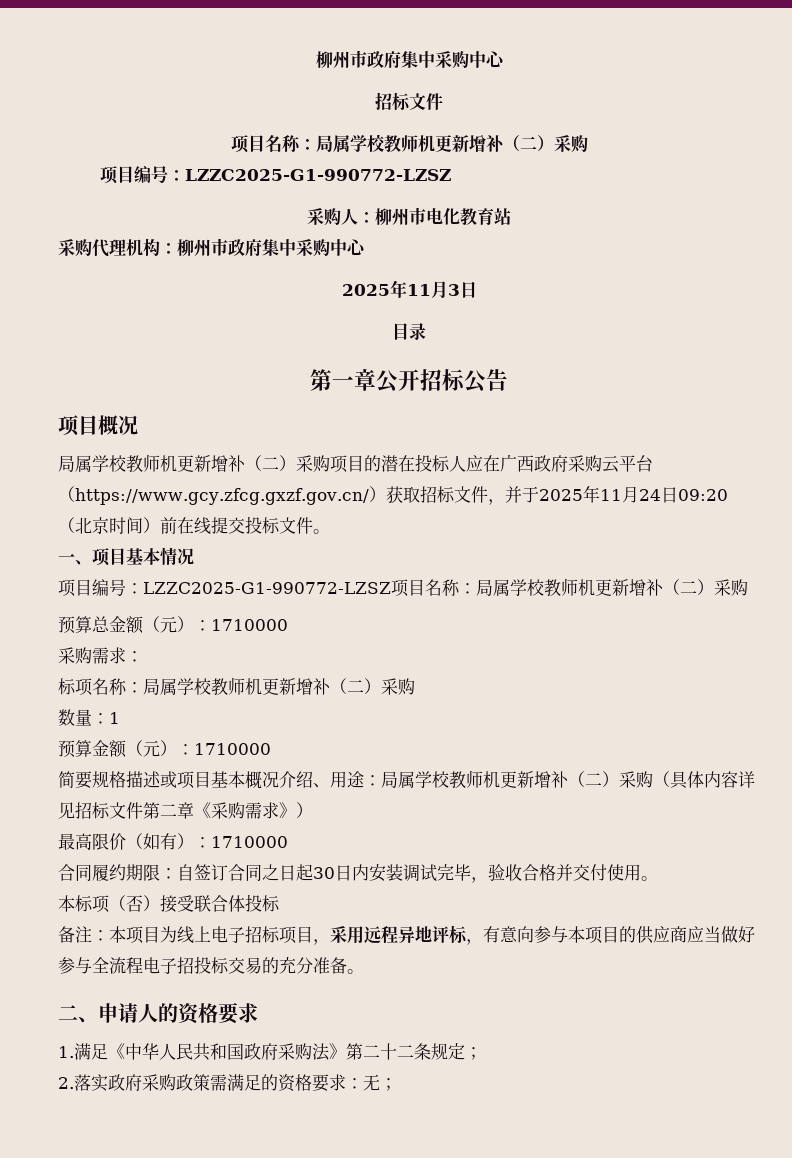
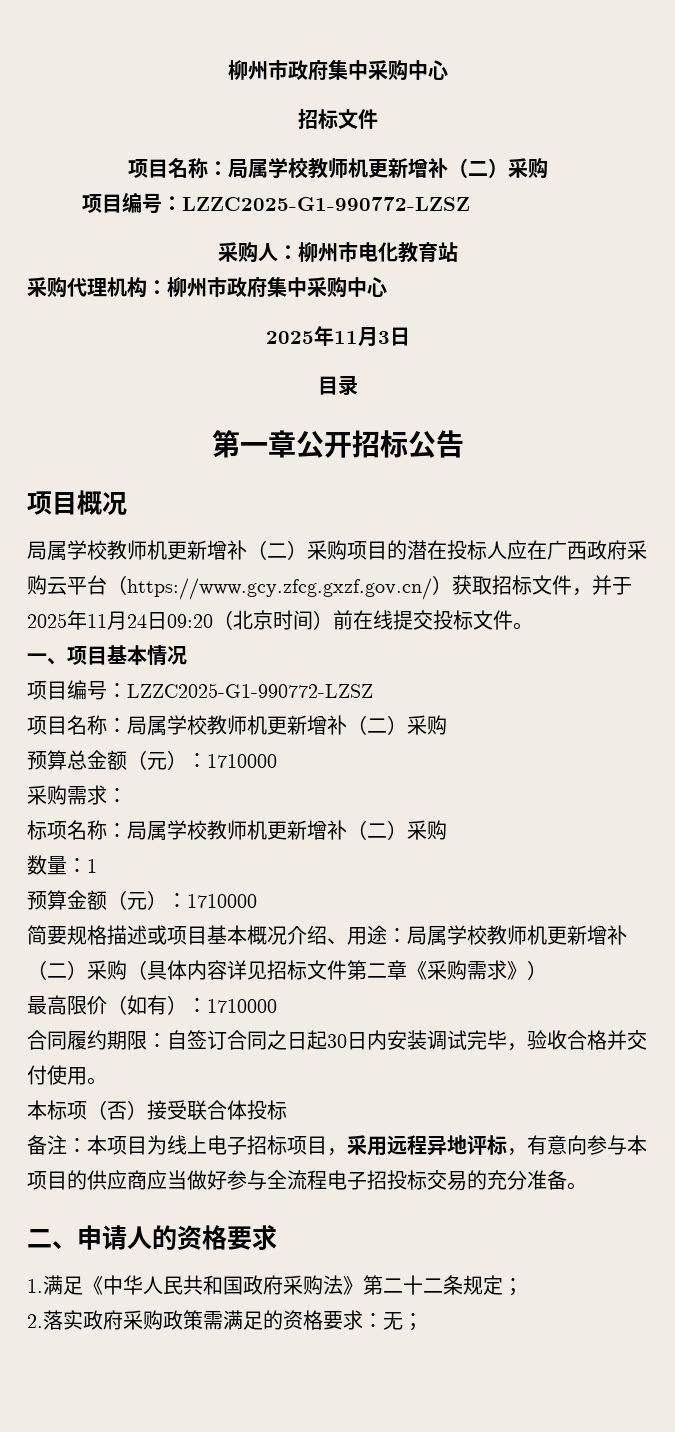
(391, 588) none -> (373, 690) //

